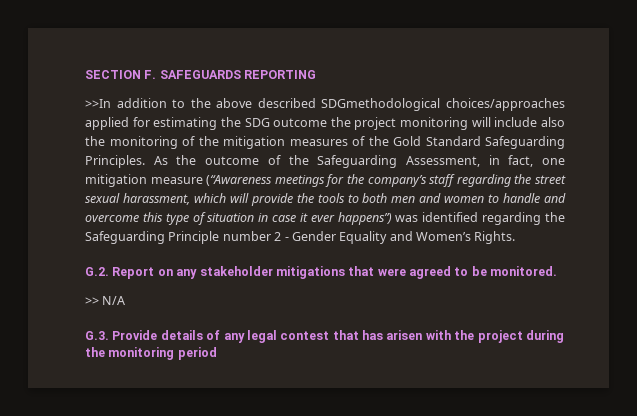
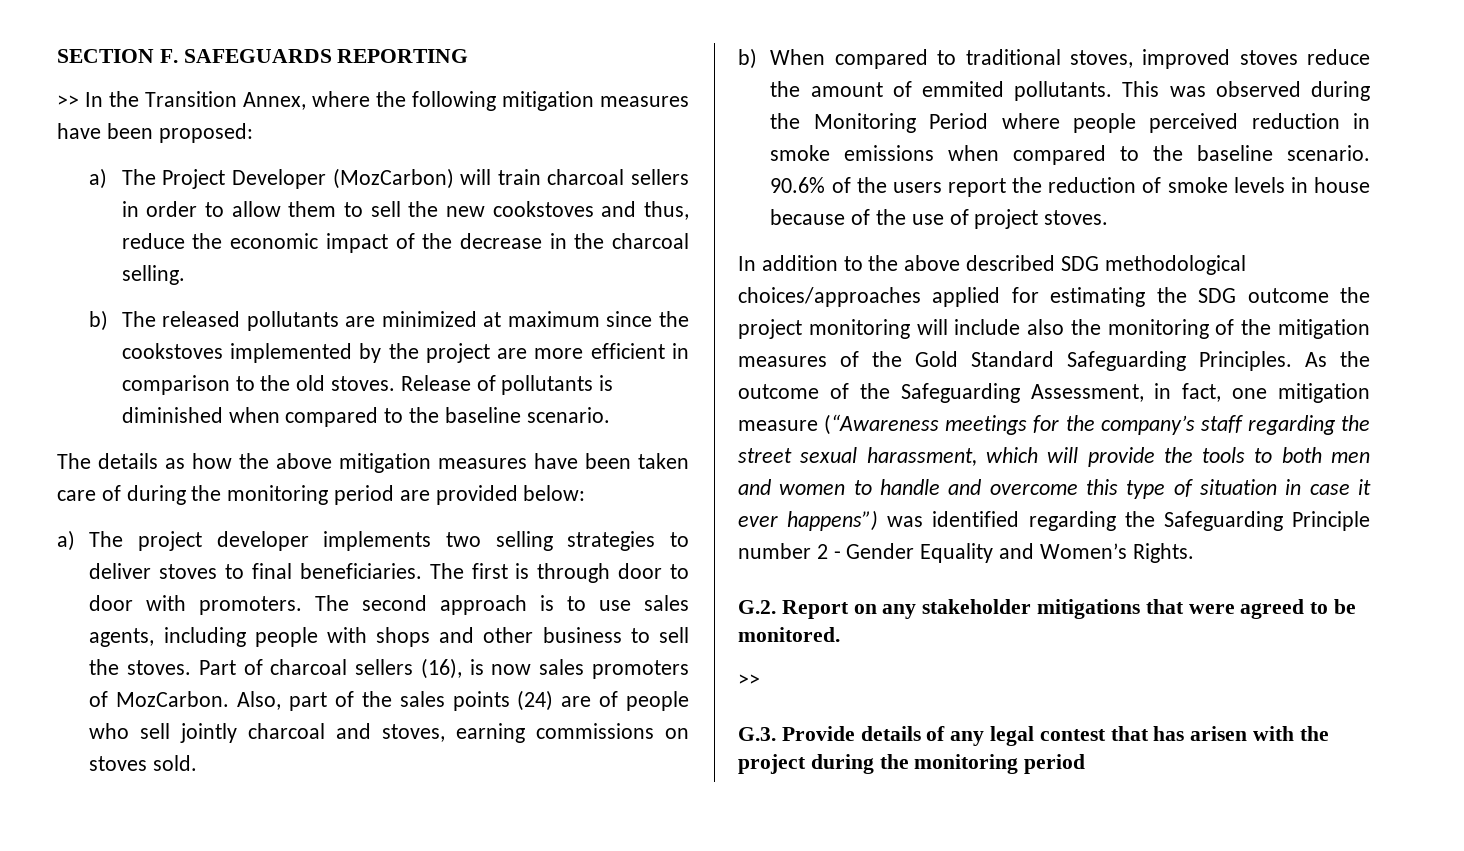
[85,99,111,108] >>In -> [57,91,689,111] [57,123,253,143] [89,168,690,189] [121,201,689,220] [121,233,689,253] [121,265,185,285] [89,310,689,331] [121,343,689,363] [121,375,614,395] [121,407,610,427] [57,453,689,473] [57,485,586,505] [57,530,690,551] [89,563,689,583] [89,595,689,615] [89,627,689,647] [89,658,689,679] [89,690,689,711] [89,723,689,743] [89,755,198,771] [738,48,1370,69] [770,81,1370,101] [770,113,1370,133] [770,145,1370,165] [770,177,1370,197] [770,209,1109,229] [738,256,756,271] >> In the Transition Annex, where the following mitigation measures have been proposed: // a) The Project Developer (MozCarbon) will train charcoal sellers in order to allow them to sell the new cookstoves and thus, reduce the economic impact of the decrease in the charcoal selling. // b) The released pollutants are minimized at maximum since the cookstoves implemented by the project are more efficient in comparison to the old stoves. Release of pollutants is diminished when compared to the baseline scenario. // The details as how the above mitigation measures have been taken care of during the monitoring period are provided below: // a) The project developer implements two selling strategies to deliver stoves to final beneficiaries. The first is through door to door with promoters. The second approach is to use sales agents, including people with shops and other business to sell the stoves. Part of charcoal sellers (16), is now sales promoters of MozCarbon. Also, part of the sales points (24) are of people who sell jointly charcoal and stoves, earning commissions on stoves sold. // b) When compared to traditional stoves, improved stoves reduce the amount of emmited pollutants. This was observed during the Monitoring Period where people perceived reduction in smoke emissions when compared to the baseline scenario. 90.6% of the users report the reduction of smoke levels in house because of the use of project stoves. // In
[321,98,441,111] SDGmethodological -> [1060,255,1246,275] SDG methodological
[102,296,126,305] N/A -> (760, 680) none

